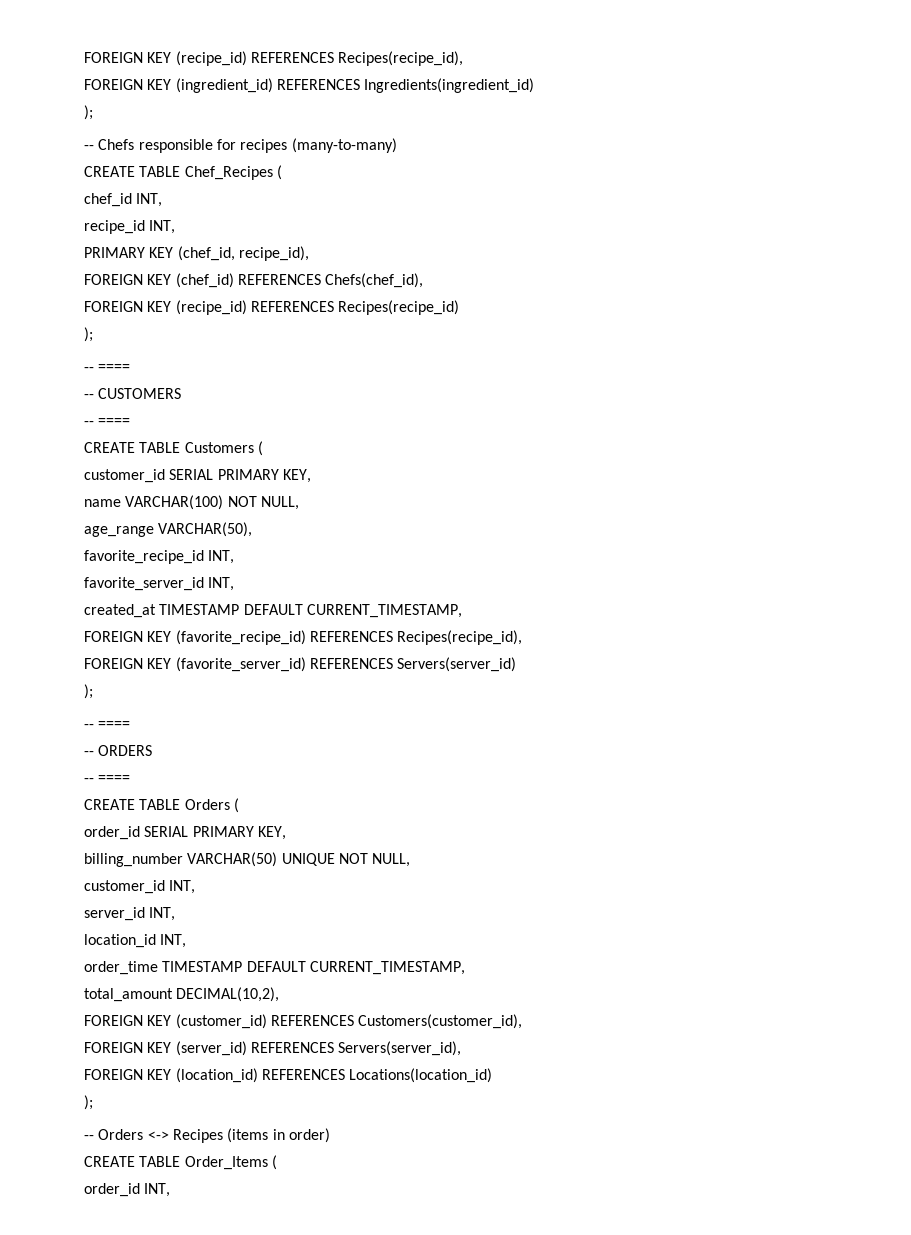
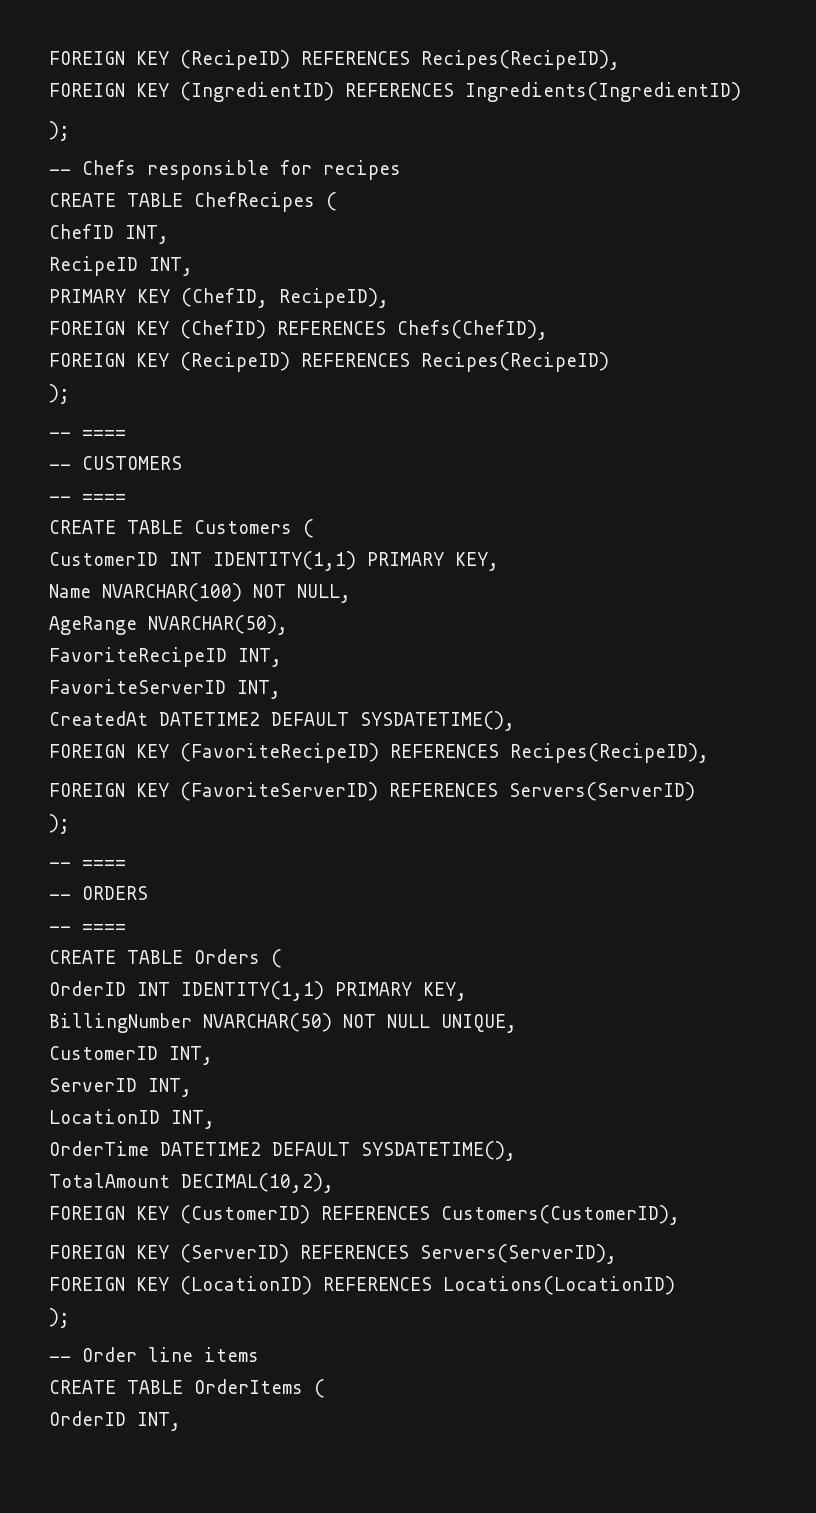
[84,51,464,66] [84,78,535,93] FOREIGN KEY (recipe_id) REFERENCES Recipes(recipe_id), // FOREIGN KEY (ingredient_id) REFERENCES Ingredients(ingredient_id) -> [49,50,620,70] [49,82,741,102] FOREIGN KEY (RecipeID) REFERENCES Recipes(RecipeID), // FOREIGN KEY (IngredientID) REFERENCES Ingredients(IngredientID)
[291,138,397,153] [84,165,282,180] [84,193,163,207] [84,220,145,234] (many-to-many) // CREATE TABLE Chef_Recipes ( // chef_id INT, // recipe_id -> [49,192,337,212] [49,224,169,244] [49,256,138,276] // CREATE TABLE ChefRecipes ( // ChefID INT, // RecipeID
[177,246,309,261] [84,273,424,288] [84,300,460,315] (chef_id, recipe_id), // FOREIGN KEY (chef_id) REFERENCES Chefs(chef_id), // FOREIGN KEY (recipe_id) REFERENCES Recipes(recipe_id) -> [181,288,389,308] [49,320,548,340] [49,352,609,372] (ChefID, RecipeID), // FOREIGN KEY (ChefID) REFERENCES Chefs(ChefID), // FOREIGN KEY (RecipeID) REFERENCES Recipes(RecipeID)
[84,469,311,483] [84,495,299,510] [84,522,253,537] [84,550,235,564] [84,577,235,591] [84,604,462,618] [84,630,523,645] [84,657,517,672] customer_id SERIAL PRIMARY KEY, // name VARCHAR(100) NOT NULL, // age_range VARCHAR(50), // favorite_recipe_id INT, // favorite_server_id INT, // created_at TIMESTAMP DEFAULT CURRENT_TIMESTAMP, // FOREIGN KEY (favorite_recipe_id) REFERENCES Recipes(recipe_id), // FOREIGN KEY (favorite_server_id) REFERENCES Servers(server_id) -> [49,551,499,571] [49,583,351,603] [49,615,288,635] [49,647,282,667] [49,679,281,699] [49,711,515,731] [49,743,709,763] [49,782,695,801] CustomerID INT IDENTITY(1,1) PRIMARY KEY, // Name NVARCHAR(100) NOT NULL, // AgeRange NVARCHAR(50), // FavoriteRecipeID INT, // FavoriteServerID INT, // CreatedAt DATETIME2 DEFAULT SYSDATETIME(), // FOREIGN KEY (FavoriteRecipeID) REFERENCES Recipes(RecipeID), // FOREIGN KEY (FavoriteServerID) REFERENCES Servers(ServerID)
[84,826,286,840] [84,852,411,867] [84,880,196,894] [84,907,176,921] [84,934,187,948] [84,961,465,975] [84,988,173,1002] order_id SERIAL PRIMARY KEY, // billing_number VARCHAR(50) UNIQUE NOT NULL, // customer_id INT, // server_id INT, // location_id INT, // order_time TIMESTAMP DEFAULT CURRENT_TIMESTAMP, // total_amount -> [49,981,467,1001] [49,1013,517,1033] [49,1046,213,1065] [49,1078,192,1097] [49,1109,215,1129] [49,1141,516,1161] [49,1173,170,1188] OrderID INT IDENTITY(1,1) PRIMARY KEY, // BillingNumber NVARCHAR(50) NOT NULL UNIQUE, // CustomerID INT, // ServerID INT, // LocationID INT, // OrderTime DATETIME2 DEFAULT SYSDATETIME(), // TotalAmount
[175,1014,523,1029] [84,1041,462,1056] [84,1068,493,1083] [84,1095,93,1110] [84,1128,330,1143] [84,1155,277,1170] [84,1183,140,1197] (customer_id) REFERENCES Customers(customer_id), // FOREIGN KEY (server_id) REFERENCES Servers(server_id), // FOREIGN KEY (location_id) REFERENCES Locations(location_id) // ); // -- Orders <-> Recipes (items in order) // CREATE TABLE Order_Items ( // order_id -> [180,1205,680,1225] [49,1244,617,1264] [49,1276,675,1295] [49,1308,70,1328] [49,1347,259,1362] [49,1379,325,1398] [49,1411,126,1426] (CustomerID) REFERENCES Customers(CustomerID), // FOREIGN KEY (ServerID) REFERENCES Servers(ServerID), // FOREIGN KEY (LocationID) REFERENCES Locations(LocationID) // ); // -- Order line items // CREATE TABLE OrderItems ( // OrderID

